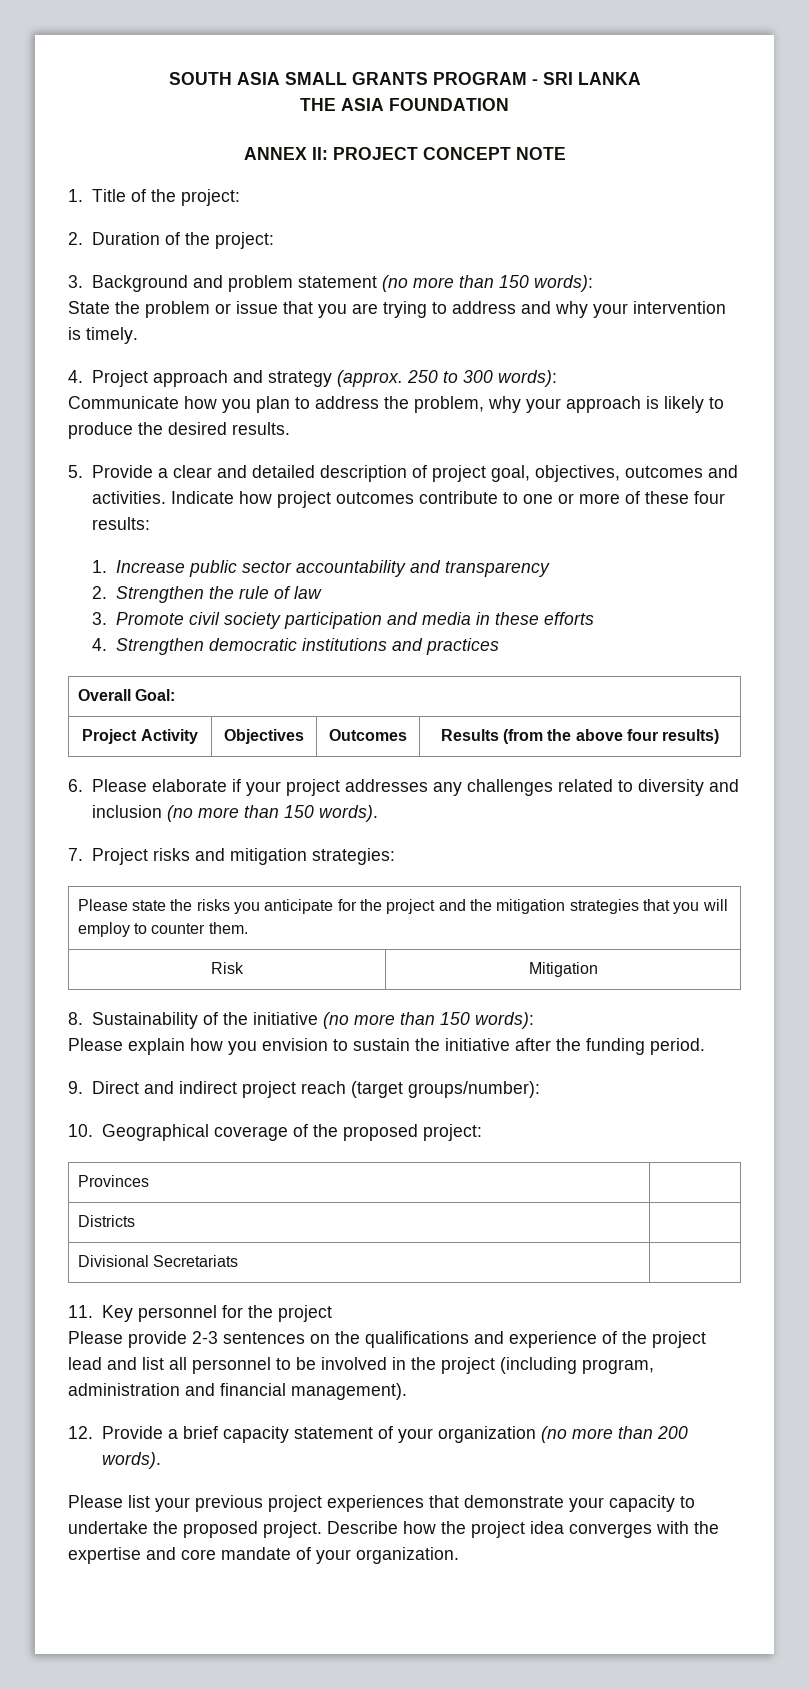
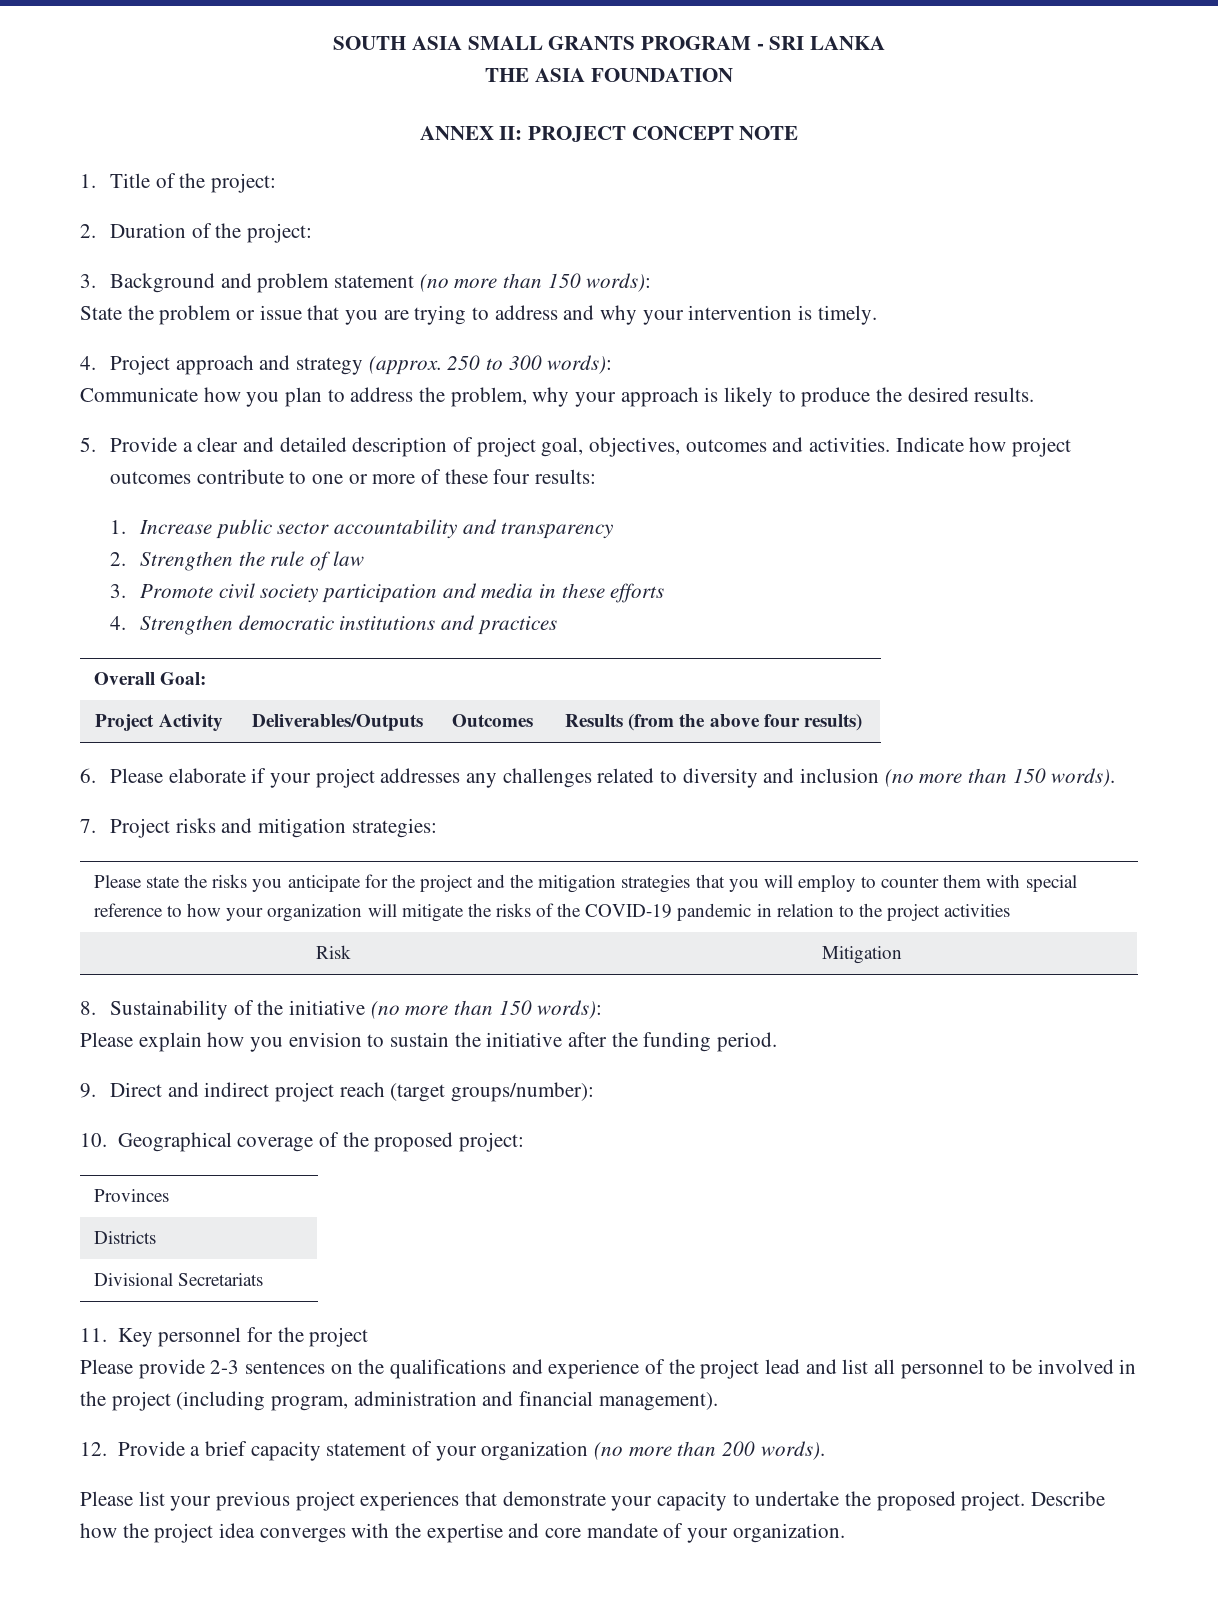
[224,729,304,744] Objectives -> [252,714,423,731] Deliverables/Outputs
[208,922,248,934] them. -> [943,874,1077,892] [93,903,1011,922] them with special reference to how your organization will mitigate the risks of the COVID-19 pandemic in relation to the project activities

